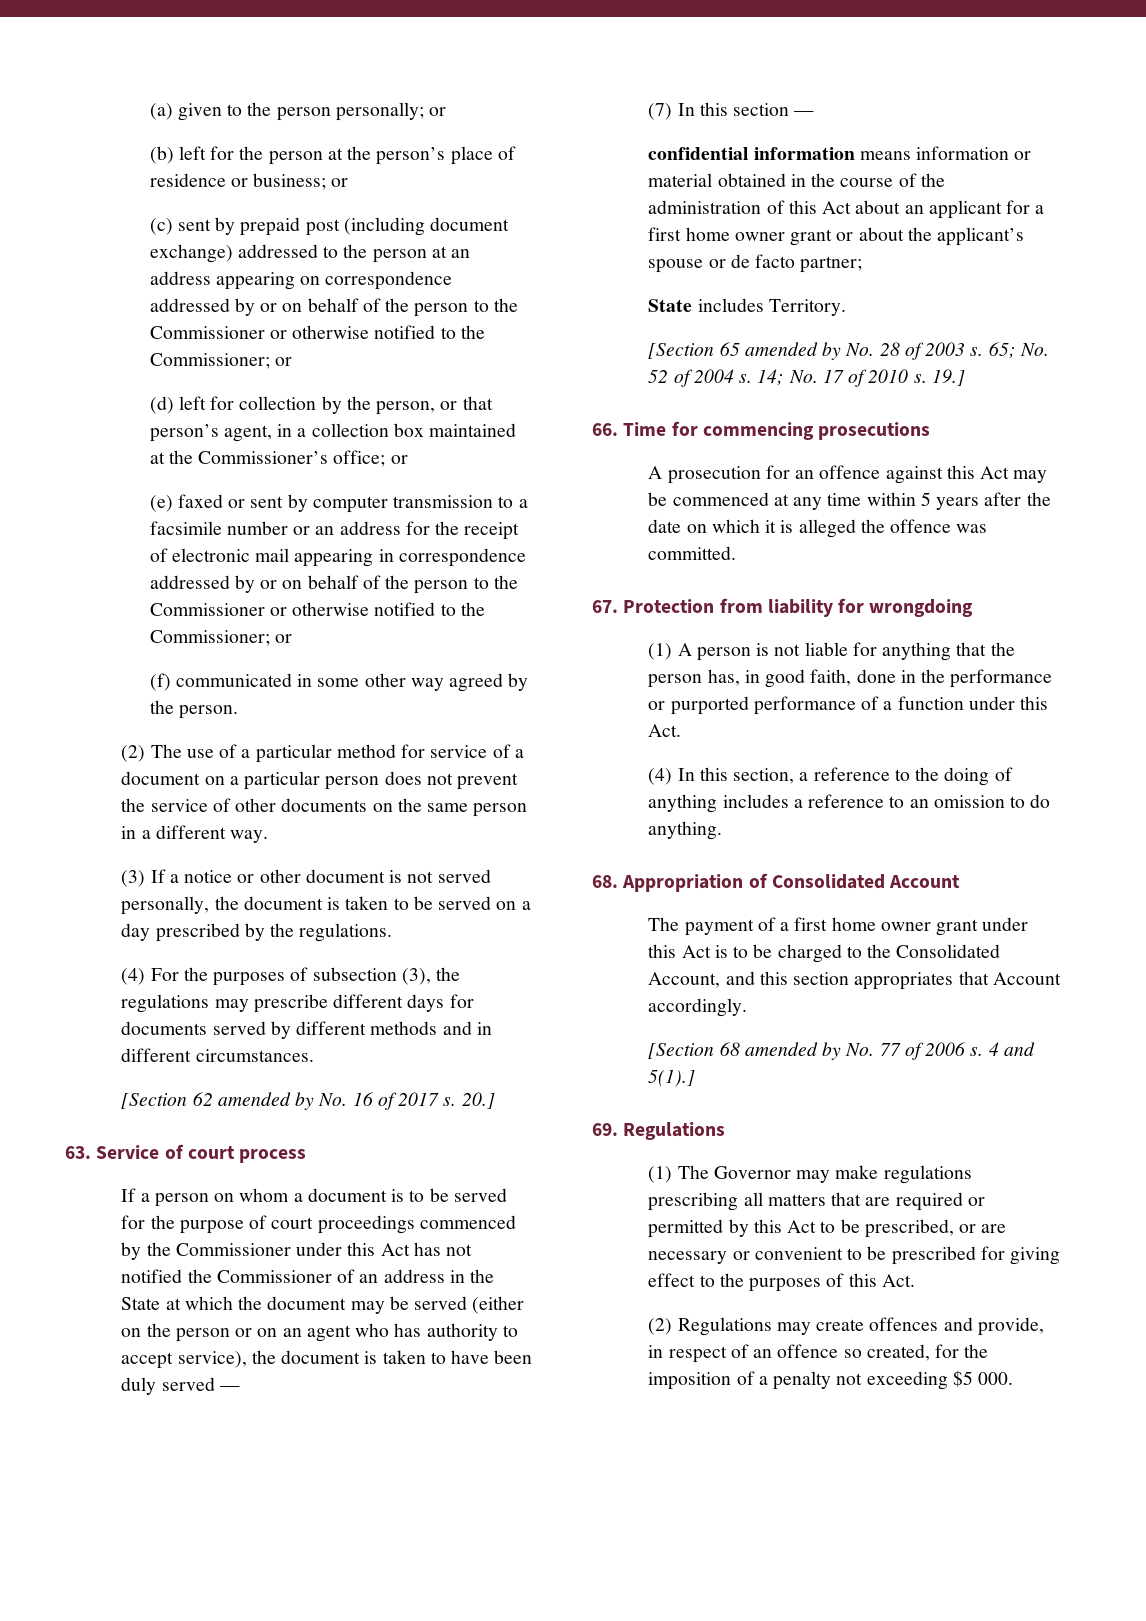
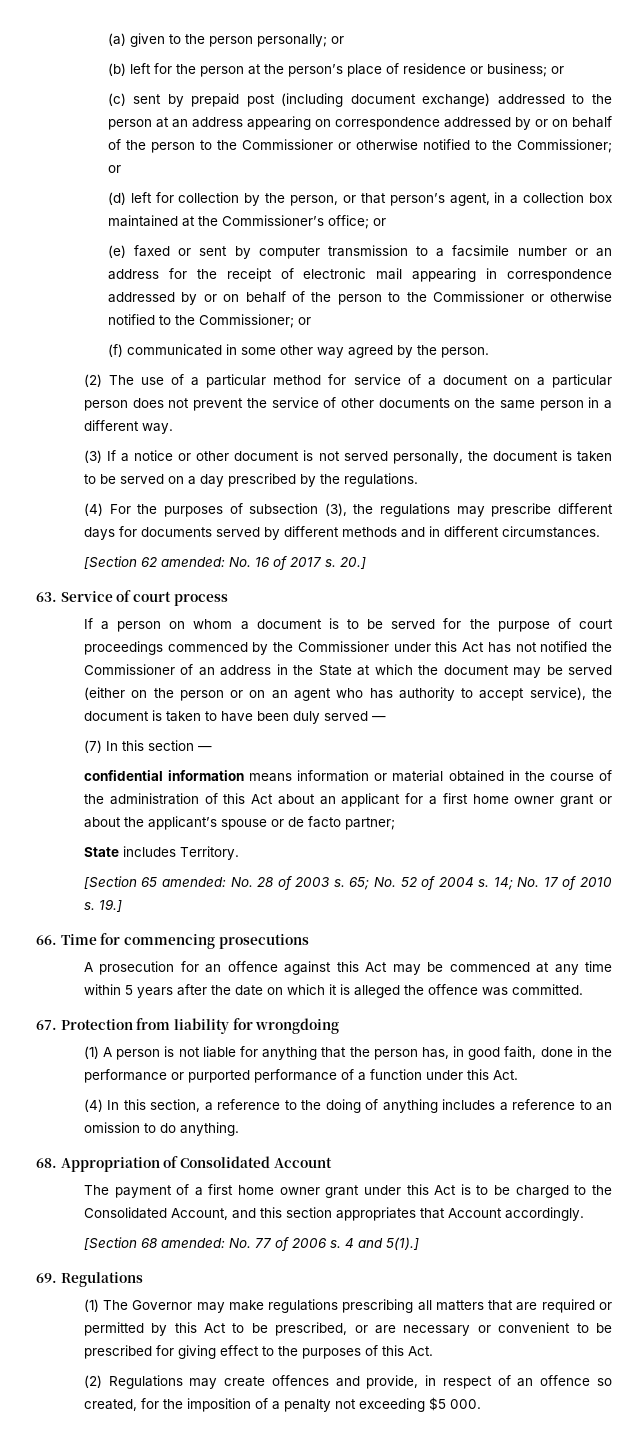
[217,1092,315,1110] amended by -> [160,557,225,567] amended:
[744,342,842,360] amended by -> [162,877,227,887] amended:
[744,1042,842,1060] amended by -> [160,1238,225,1248] amended:

